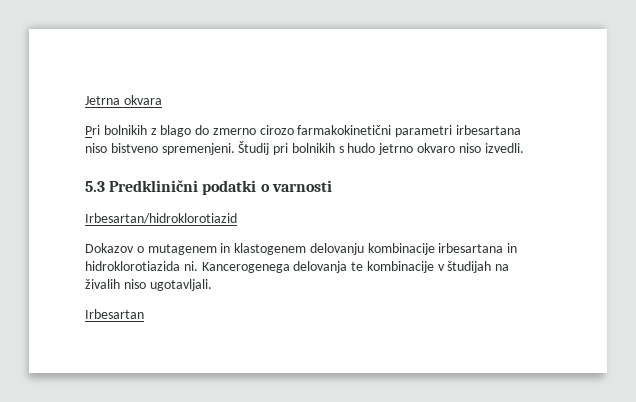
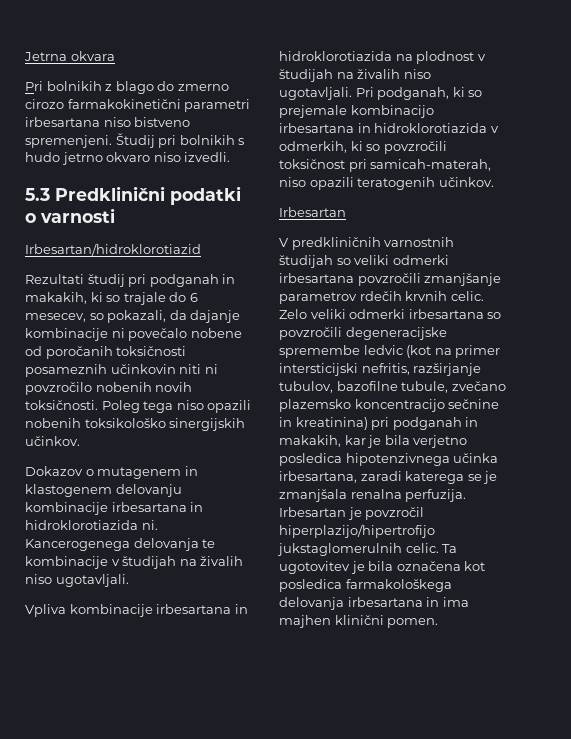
(237, 218) none -> [25,274,236,287] [25,292,198,305] [25,310,241,323] [25,328,242,341] [25,346,187,359] [25,364,218,377] [25,382,193,395] [25,400,252,413] [25,418,246,431] [25,436,80,446] // Rezultati študij pri podganah in makakih, ki so trajale do 6 mesecev, so pokazali, da dajanje kombinacije ni povečalo nobene od poročanih toksičnosti posameznih učinkovin niti ni povzročilo nobenih novih toksičnosti. Poleg tega niso opazili nobenih toksikološko sinergijskih učinkov.
[85,309,144,319] Irbesartan -> [25,604,248,617] [279,51,486,64] [279,69,431,82] [279,87,483,100] [279,105,434,118] [279,123,499,133] [279,141,447,154] [279,159,492,172] [279,177,494,190] [279,207,346,217] [279,237,455,250] [279,255,449,268] [279,273,502,286] [279,291,484,304] [279,309,502,319] [279,327,447,340] [279,345,501,358] [279,363,482,376] [279,381,506,393] [279,399,500,412] [279,417,479,430] [279,435,468,448] [279,453,499,466] [279,471,498,484] [279,489,467,502] [279,507,425,520] [279,524,435,538] [277,543,458,556] [279,561,486,574] [279,579,452,592] [279,597,469,610] [279,615,439,628] Vpliva kombinacije irbesartana in hidroklorotiazida na plodnost v študijah na živalih niso ugotavljali. Pri podganah, ki so prejemale kombinacijo irbesartana in hidroklorotiazida v odmerkih, ki so povzročili toksičnost pri samicah-materah, niso opazili teratogenih učinkov. // Irbesartan // V predkliničnih varnostnih študijah so veliki odmerki irbesartana povzročili zmanjšanje parametrov rdečih krvnih celic. Zelo veliki odmerki irbesartana so povzročili degeneracijske spremembe ledvic (kot na primer intersticijski nefritis, razširjanje tubulov, bazofilne tubule, zvečano plazemsko koncentracijo sečnine in kreatinina) pri podganah in makakih, kar je bila verjetno posledica hipotenzivnega učinka irbesartana, zaradi katerega se je zmanjšala renalna perfuzija. Irbesartan je povzročil hiperplazijo/hipertrofijo jukstaglomerulnih celic. Ta ugotovitev je bila označena kot posledica farmakološkega delovanja irbesartana in ima majhen klinični pomen.

